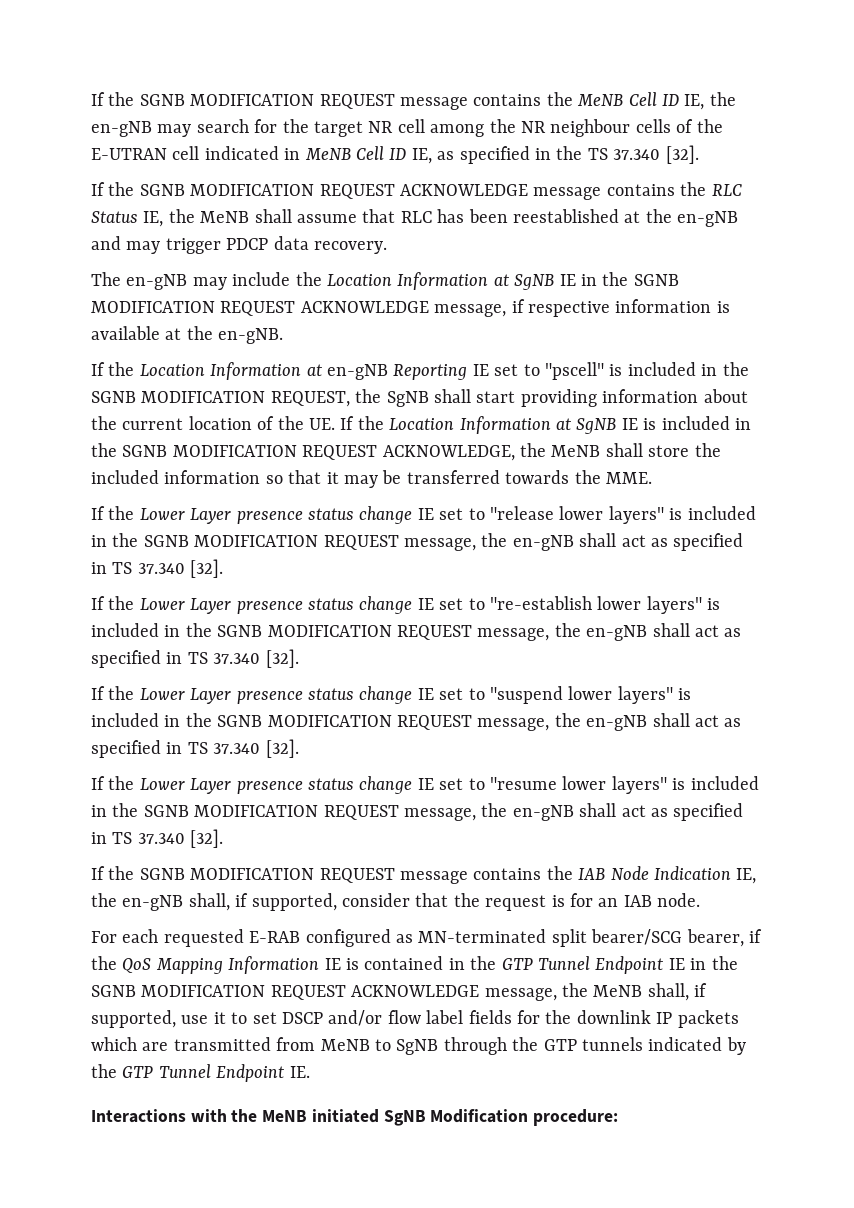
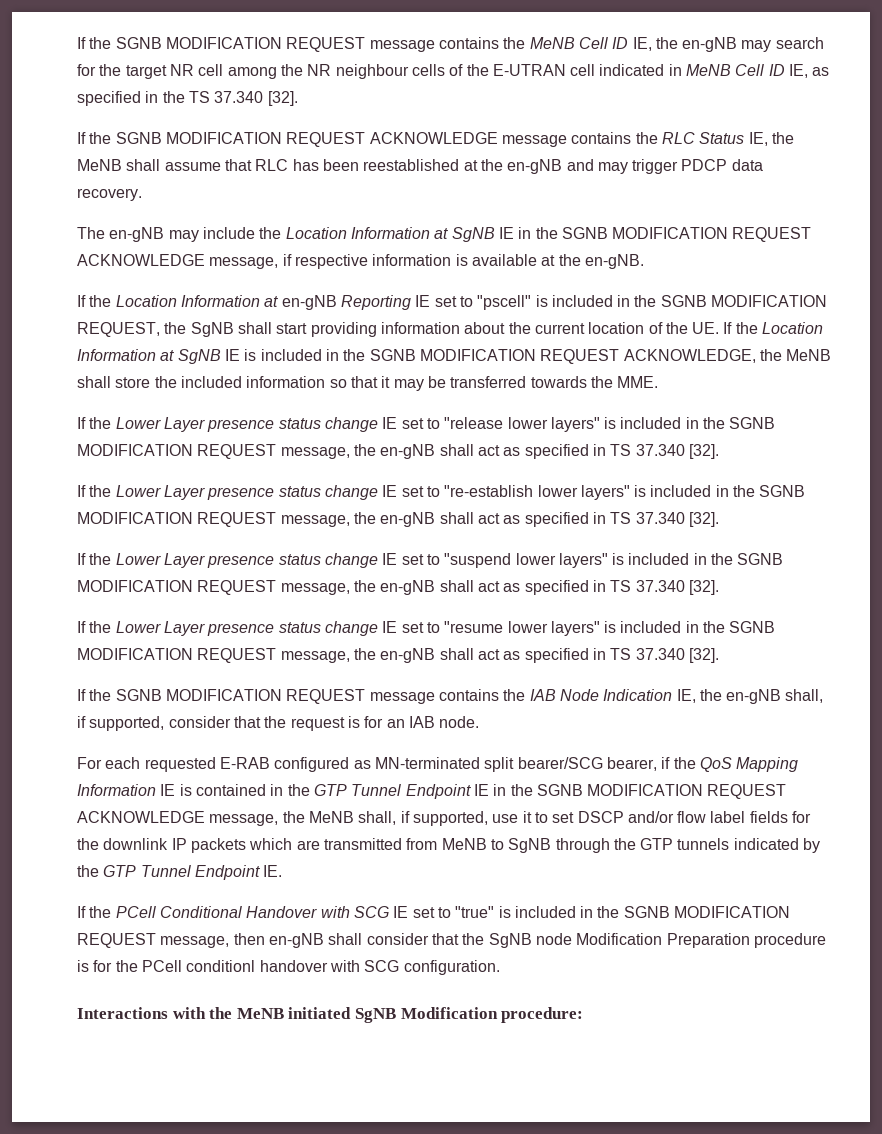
(310, 1072) none -> [77,906,791,918] [77,933,826,948] [77,960,500,975] // If the PCell Conditional Handover with SCG IE set to "true" is included in the SGNB MODIFICATION REQUEST message, then en-gNB shall consider that the SgNB node Modification Preparation procedure is for the PCell conditionl handover with SCG configuration.

